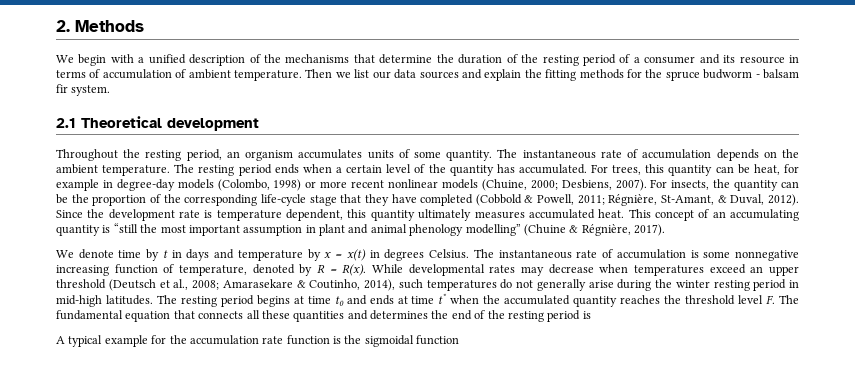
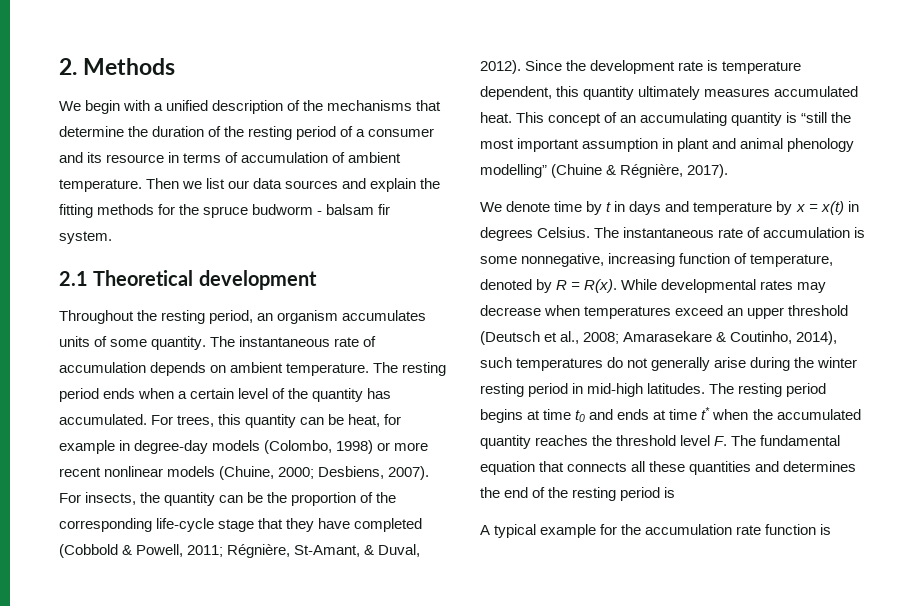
[781,149,799,158] the -> (227, 369) none
[735,250,800,261] nonnegative -> [521,253,605,267] nonnegative,
[344,335,460,347] the sigmoidal function -> (832, 529) none

